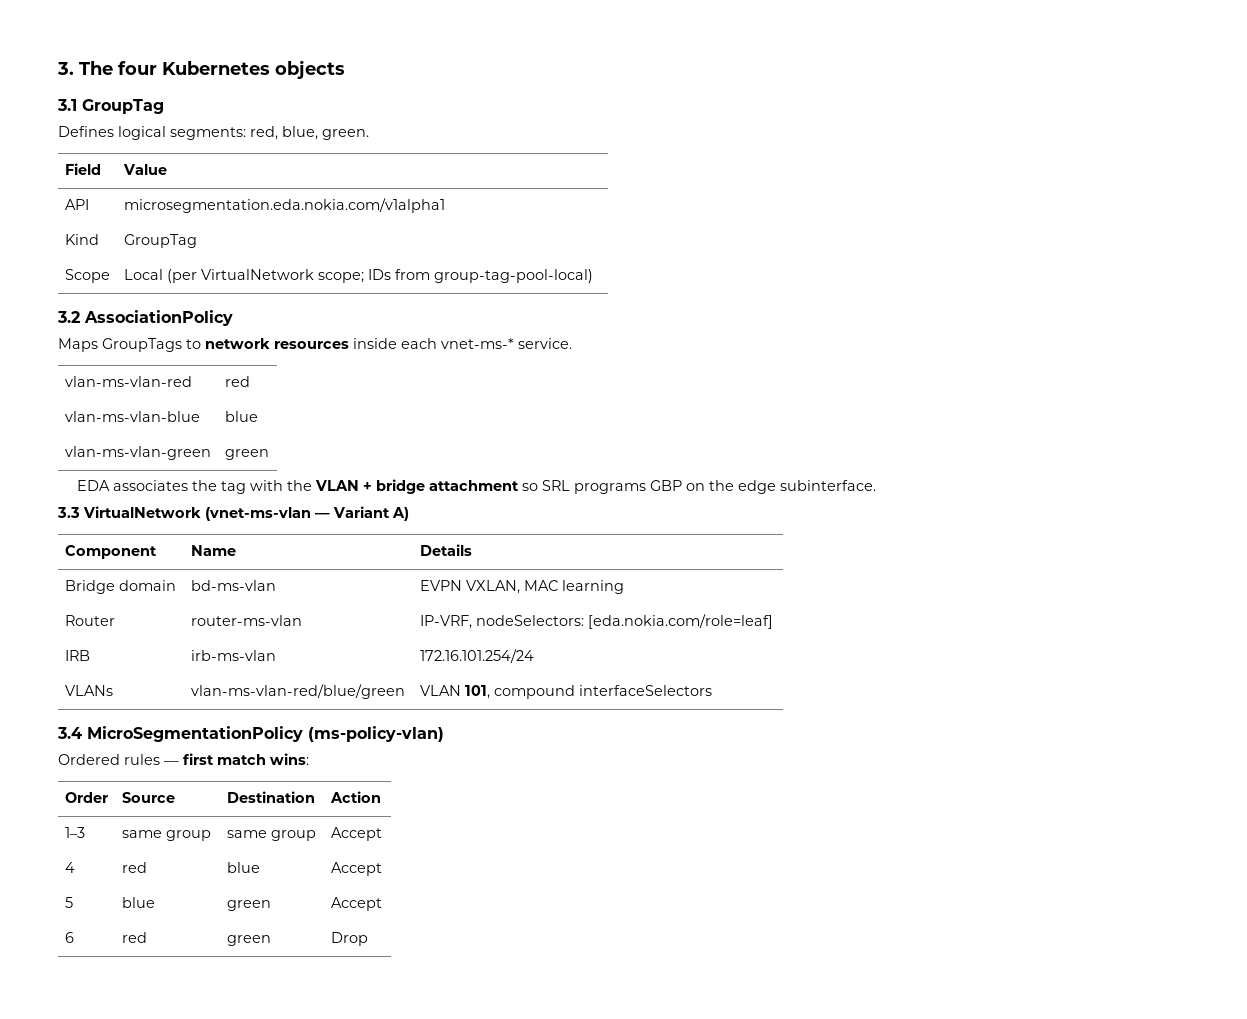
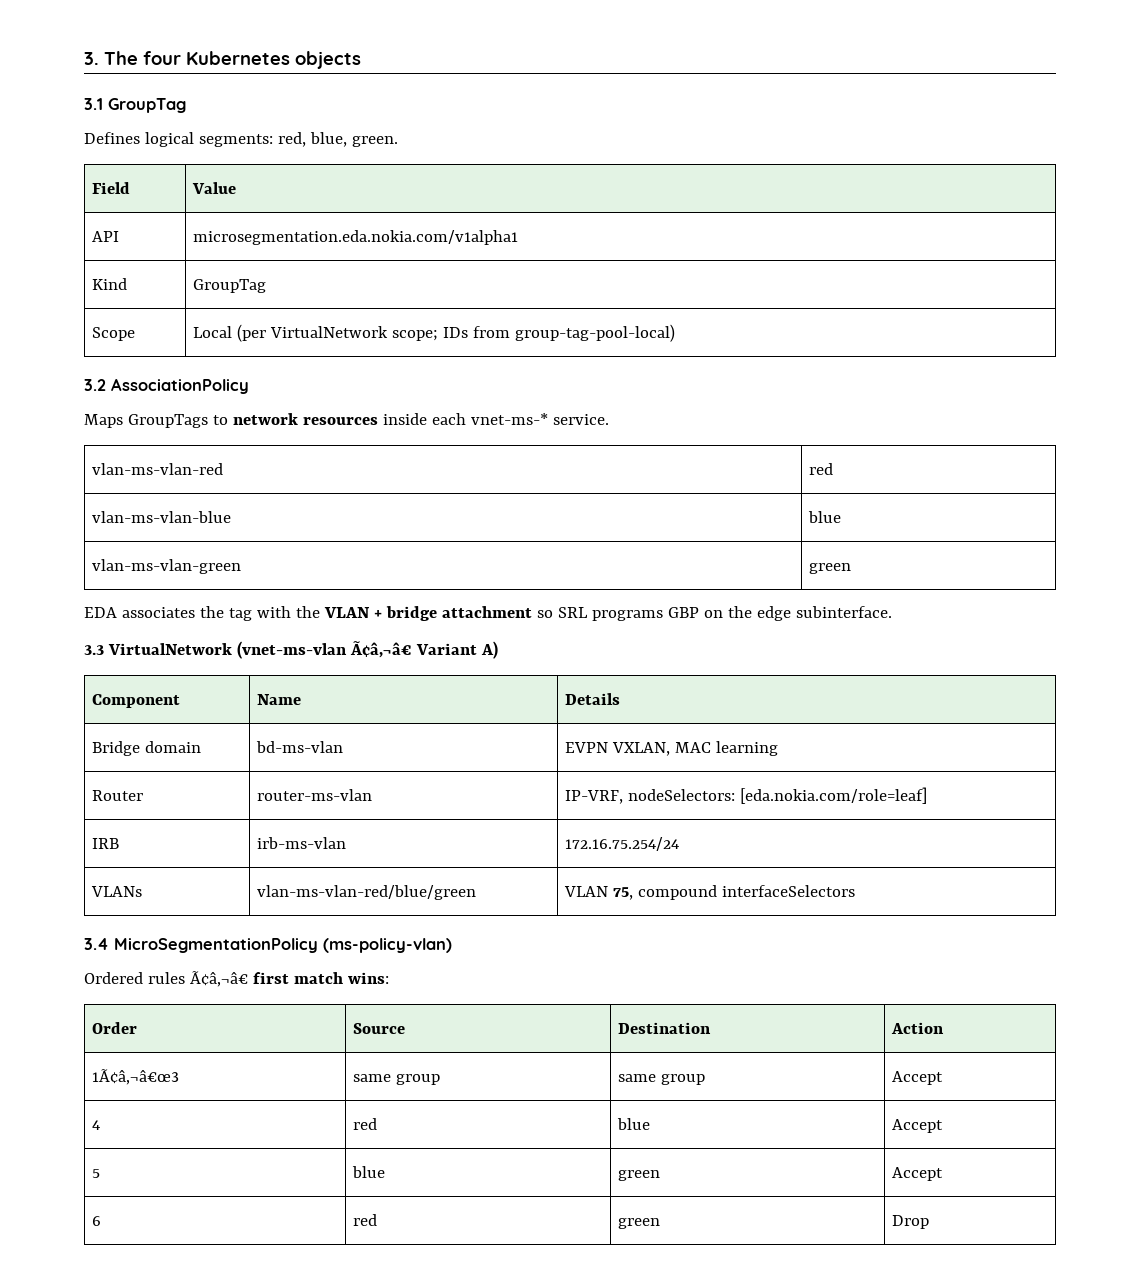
[315,513,330,518] — -> [349,641,412,658] Ã¢â‚¬â€
[419,649,534,663] 172.16.101.254/24 -> [564,837,679,851] 172.16.75.254/24
[464,685,490,699] 101, -> [612,887,633,900] 75,
[164,761,179,765] — -> [189,971,248,987] Ã¢â‚¬â€
[64,827,85,838] 1–3 -> [91,1069,179,1085] 1Ã¢â‚¬â€œ3

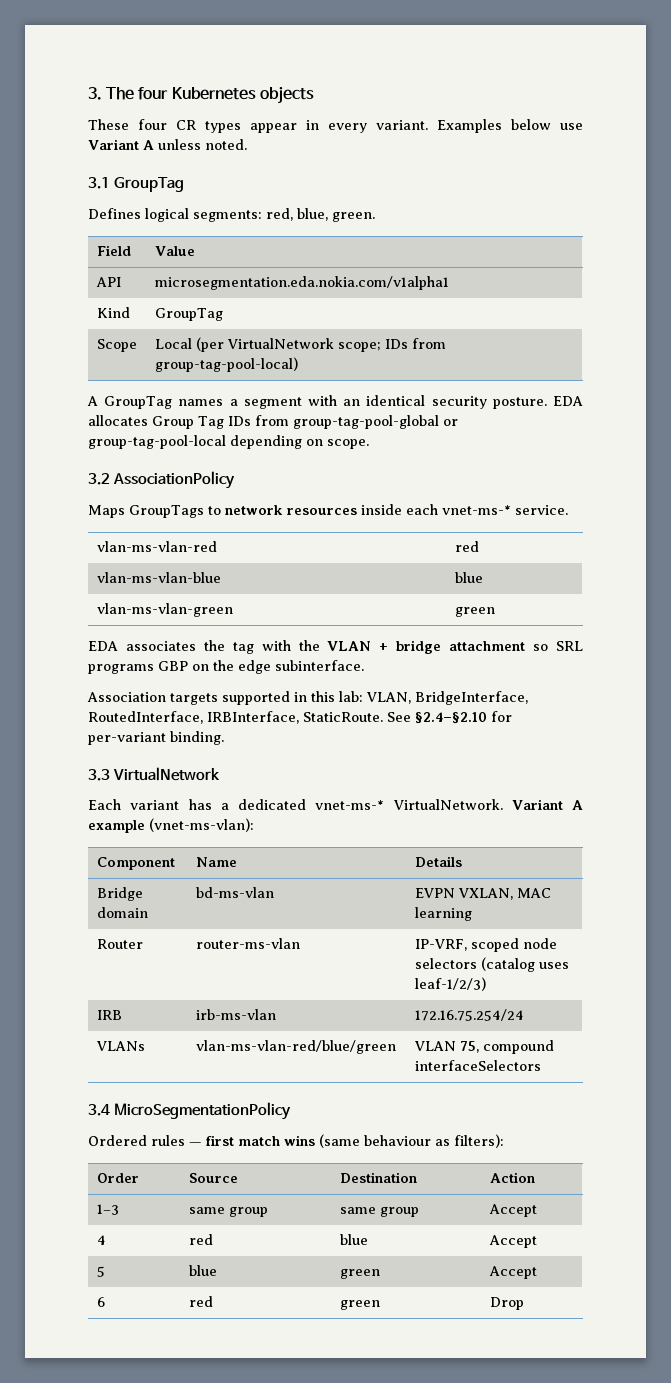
(361, 60) none -> [88,119,583,133] [88,139,247,150] // These four CR types appear in every variant. Examples below use Variant A unless noted.
(675, 333) none -> [87,395,583,409] [88,415,458,429] [88,435,369,449] // A GroupTag names a segment with an identical security posture. EDA allocates Group Tag IDs from group-tag-pool-global or group-tag-pool-local depending on scope.
[84,641,498,659] 3.3 VirtualNetwork (vnet-ms-vlan Ã¢â‚¬â€ Variant A) -> [87,691,528,705] [88,711,512,724] [88,731,224,745] [88,767,220,781] [88,799,583,810] [88,818,254,833] Association targets supported in this lab: VLAN, BridgeInterface, RoutedInterface, IRBInterface, StaticRoute. See §2.4–§2.10 for per-variant binding. // 3.3 VirtualNetwork // Each variant has a dedicated vnet-ms-* VirtualNetwork. Variant A example (vnet-ms-vlan):
[627,787,927,804] nodeSelectors: [eda.nokia.com/role=leaf] -> [470,938,557,952] [414,957,569,972] [414,977,486,991] scoped node selectors (catalog uses leaf-1/2/3)
[323,938,452,953] (ms-policy-vlan) -> (291, 1111) none
[189,971,248,987] Ã¢â‚¬â€ -> [189,1142,201,1146] —
[347,972,389,984] wins: -> [284,1134,504,1148] wins (same behaviour as filters):
[91,1069,179,1085] 1Ã¢â‚¬â€œ3 -> [96,1204,119,1215] 1–3

